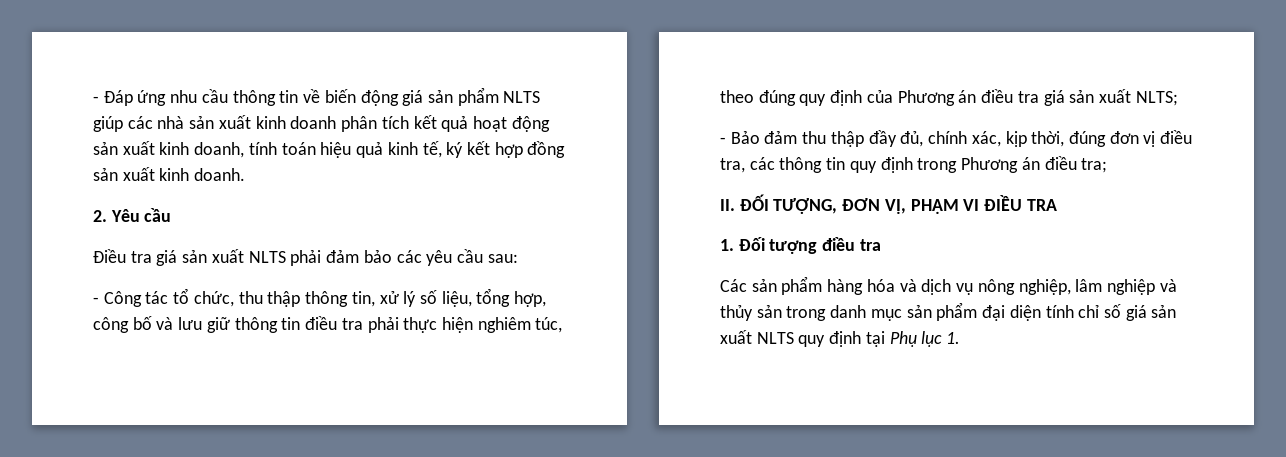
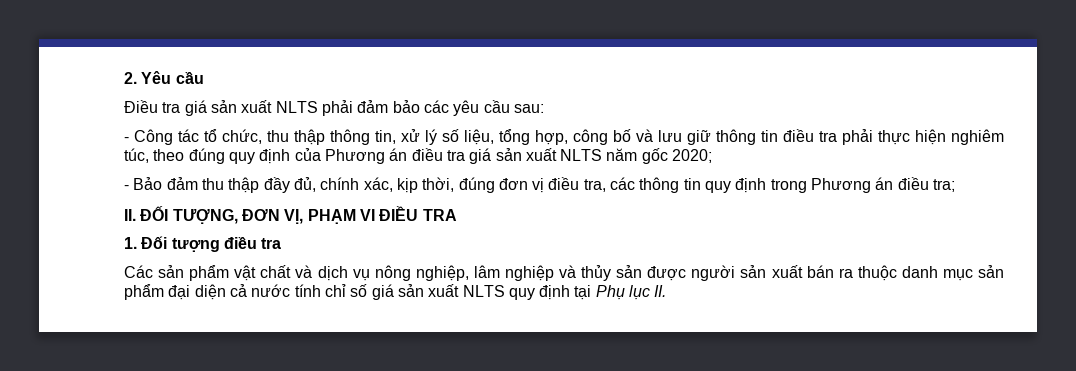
[93,87,541,106] [93,115,550,132] [93,141,566,158] [93,167,246,181] - Đáp ứng nhu cầu thông tin về biến động giá sản phẩm NLTS giúp các nhà sản xuất kinh doanh phân tích kết quả hoạt động sản xuất kinh doanh, tính toán hiệu quả kinh tế, ký kết hợp đồng sản xuất kinh doanh. // -> (124, 78) none
[1135,91,1178,106] NLTS; -> [560,148,713,164] NLTS năm gốc 2020;
[827,279,895,295] hàng hóa -> [234,265,292,281] vật chất
[786,306,827,321] trong -> [647,265,897,281] được người sản xuất bán ra thuộc
(1041, 313) none -> [229,284,291,297] cả nước
[946,332,961,344] 1. -> [654,285,667,297] II.

